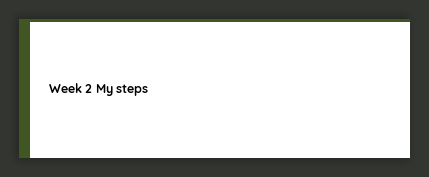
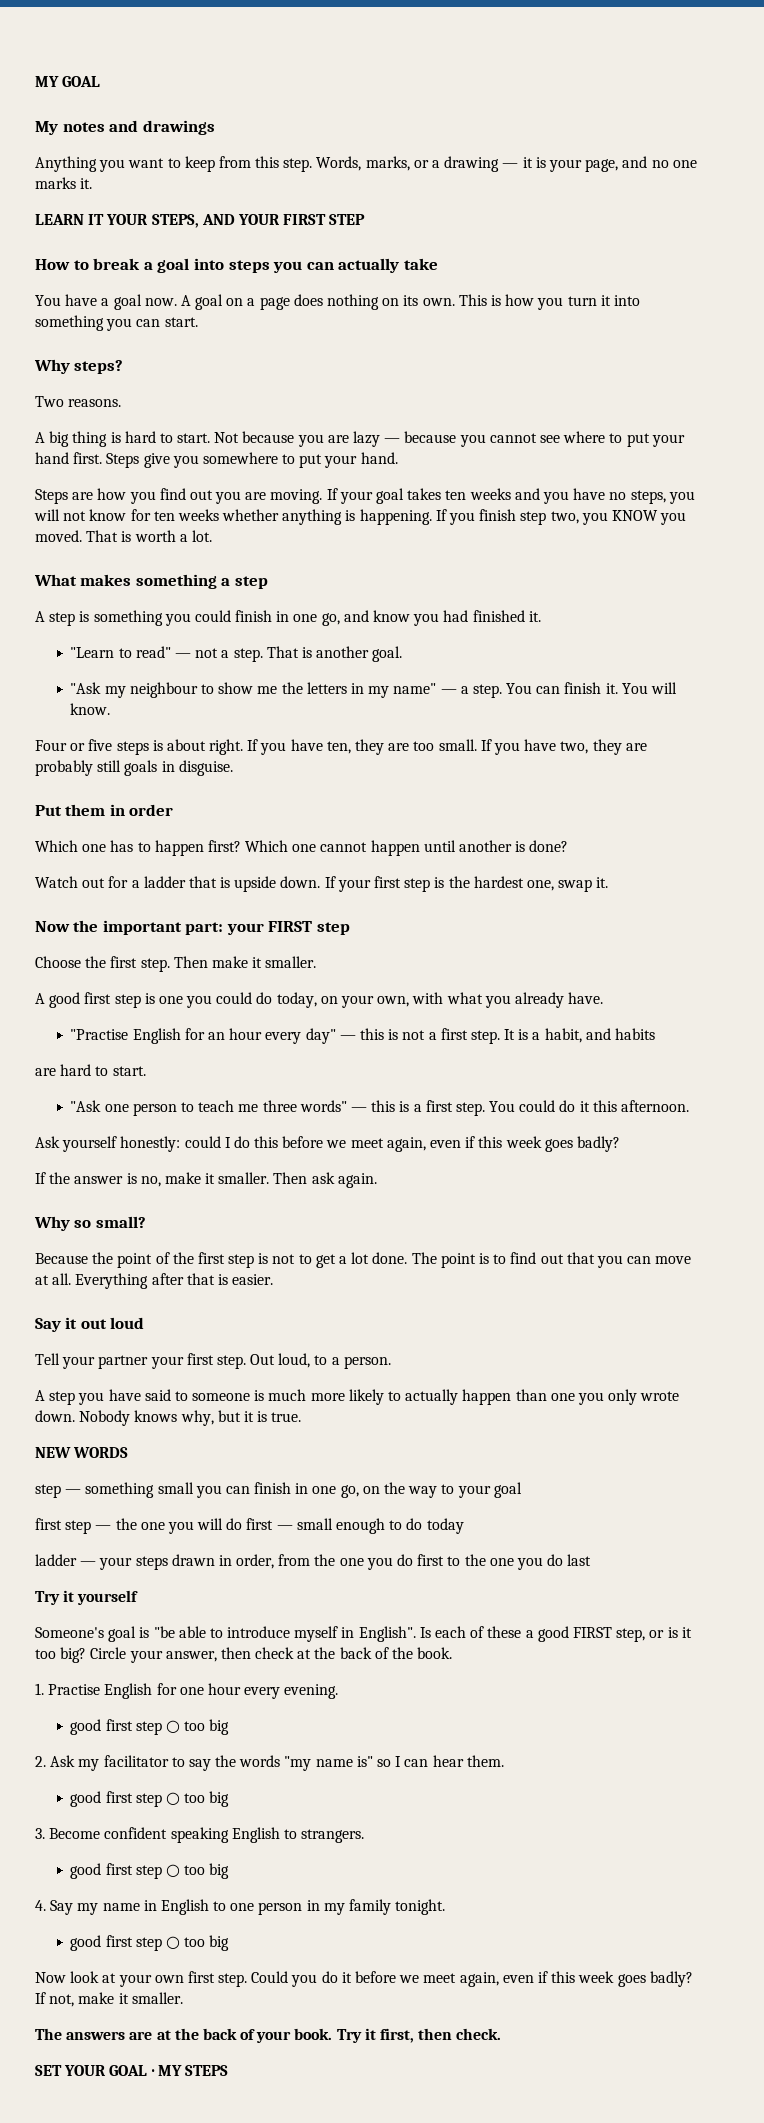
[49,83,149,96] Week 2 My steps -> [35,76,101,87] [35,120,215,135] [35,156,697,172] [35,177,93,189] [35,214,366,228] [35,258,438,273] [35,294,640,310] [35,315,198,331] [34,359,124,374] [35,396,122,407] [35,431,685,447] [35,452,398,468] [35,488,695,504] [34,509,687,525] [35,530,212,542] [34,574,268,589] [35,610,541,626] [70,646,403,662] [70,682,677,698] [70,703,111,715] [35,739,647,755] [35,760,233,776] [35,804,174,816] [35,840,569,856] [35,876,609,892] [35,920,350,935] [35,956,317,972] [35,992,604,1008] [70,1028,655,1044] [35,1064,146,1076] [70,1100,689,1116] [35,1136,620,1152] [35,1172,377,1188] [34,1216,146,1231] [35,1252,692,1268] [35,1273,274,1289] [35,1317,145,1332] [35,1353,391,1369] [35,1389,680,1405] [35,1410,302,1426] [35,1447,129,1458] [35,1482,522,1498] [35,1518,464,1534] [35,1554,592,1570] [35,1590,139,1605] [35,1626,692,1642] [35,1647,453,1663] [35,1683,339,1699] [70,1719,230,1735] [35,1755,504,1771] [70,1791,230,1807] [35,1827,365,1843] [70,1863,230,1879] [35,1899,446,1915] [70,1935,230,1951] [35,1971,693,1987] [35,1992,183,2007] [35,2028,502,2043] [35,2065,228,2076] MY GOAL // My notes and drawings // Anything you want to keep from this step. Words, marks, or a drawing — it is your page, and no one marks it. // LEARN IT YOUR STEPS, AND YOUR FIRST STEP // How to break a goal into steps you can actually take // You have a goal now. A goal on a page does nothing on its own. This is how you turn it into something you can start. // Why steps? // Two reasons. // A big thing is hard to start. Not because you are lazy — because you cannot see where to put your hand first. Steps give you somewhere to put your hand. // Steps are how you find out you are moving. If your goal takes ten weeks and you have no steps, you will not know for ten weeks whether anything is happening. If you finish step two, you KNOW you moved. That is worth a lot. // What makes something a step // A step is something you could finish in one go, and know you had finished it. // "Learn to read" — not a step. That is another goal. // "Ask my neighbour to show me the letters in my name" — a step. You can finish it. You will know. // Four or five steps is about right. If you have ten, they are too small. If you have two, they are probably still goals in disguise. // Put them in order // Which one has to happen first? Which one cannot happen until another is done? // Watch out for a ladder that is upside down. If your first step is the hardest one, swap it. // Now the important part: your FIRST step // Choose the first step. Then make it smaller. // A good first step is one you could do today, on your own, with what you already have. // "Practise English for an hour every day" — this is not a first step. It is a habit, and habits // are hard to start. // "Ask one person to teach me three words" — this is a first step. You could do it this afternoon. // Ask yourself honestly: could I do this before we meet again, even if this week goes badly? // If the answer is no, make it smaller. Then ask again. // Why so small? // Because the point of the first step is not to get a lot done. The point is to find out that you can move at all. Everything after that is easier. // Say it out loud // Tell your partner your first step. Out loud, to a person. // A step you have said to someone is much more likely to actually happen than one you only wrote down. Nobody knows why, but it is true. // NEW WORDS // step — something small you can finish in one go, on the way to your goal // first step — the one you will do first — small enough to do today // ladder — your steps drawn in order, from the one you do first to the one you do last // Try it yourself // Someone's goal is "be able to introduce myself in English". Is each of these a good FIRST step, or is it too big? Circle your answer, then check at the back of the book. // 1. Practise English for one hour every evening. // good first step ○ too big // 2. Ask my facilitator to say the words "my name is" so I can hear them. // good first step ○ too big // 3. Become confident speaking English to strangers. // good first step ○ too big // 4. Say my name in English to one person in my family tonight. // good first step ○ too big // Now look at your own first step. Could you do it before we meet again, even if this week goes badly? If not, make it smaller. // The answers are at the back of your book. Try it first, then check. // SET YOUR GOAL · MY STEPS

